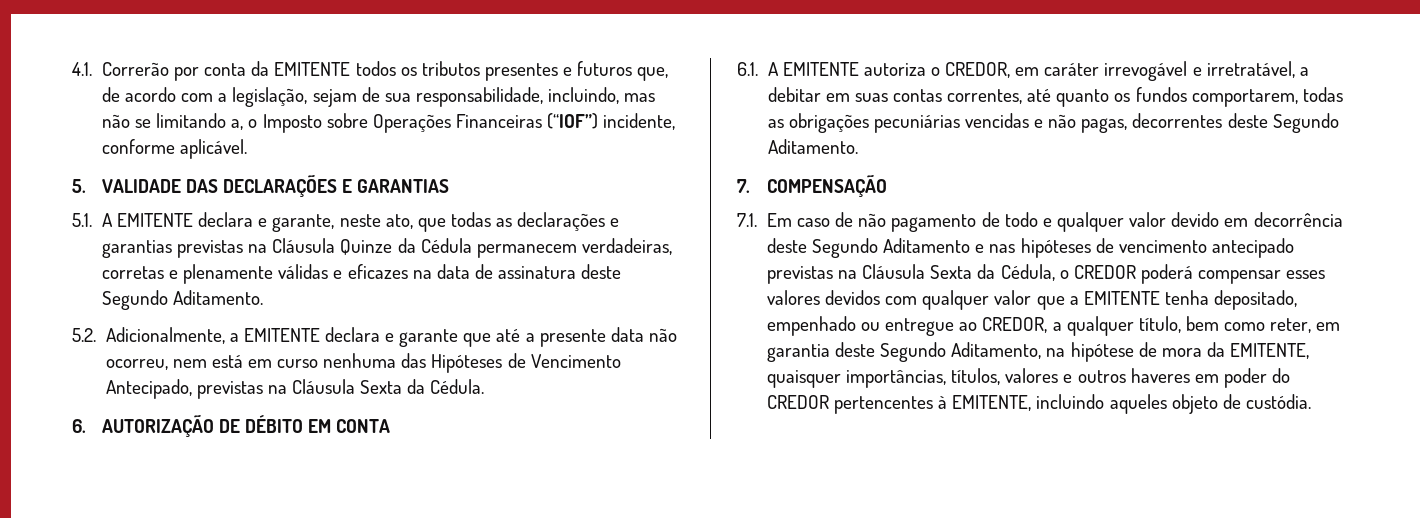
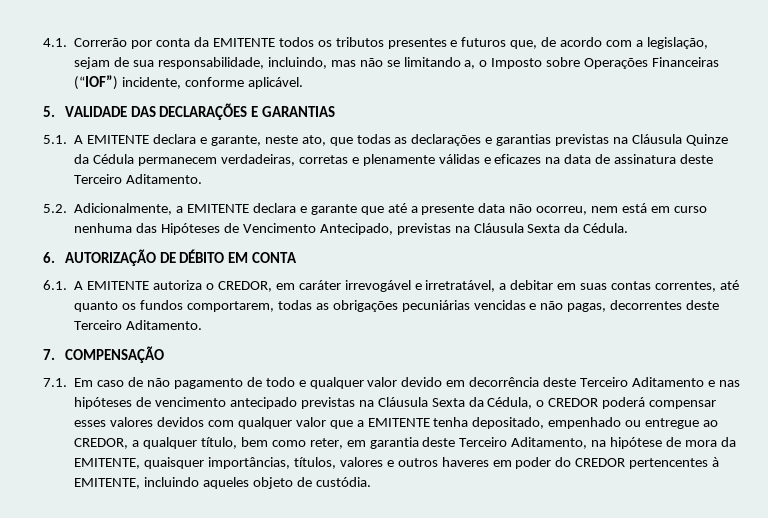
[101,290,168,310] Segundo -> [74,174,123,184] Terceiro
[1272,113,1339,133] Segundo -> [74,320,123,330] Terceiro
[812,238,879,258] Segundo -> [580,377,629,387] Terceiro
[880,342,947,362] Segundo -> [459,437,508,447] Terceiro

